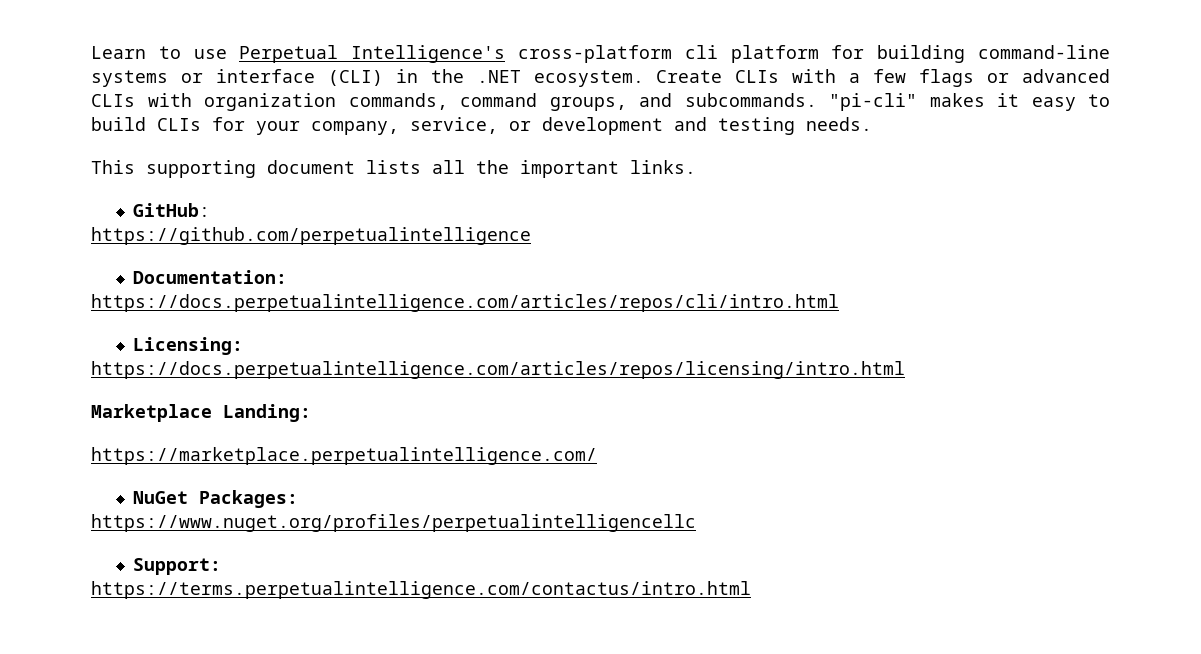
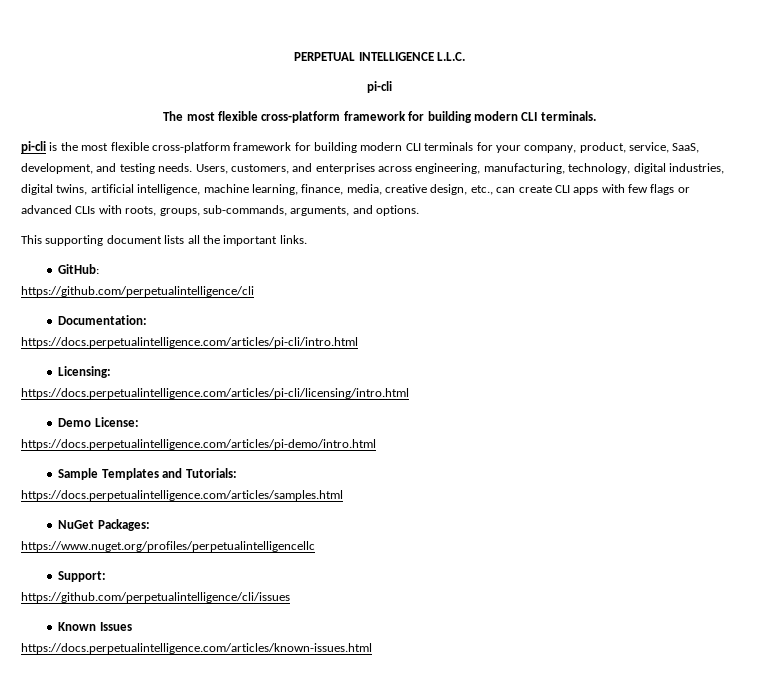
[91,45,1110,63] [91,69,861,87] Learn to use Perpetual Intelligence's cross-platform cli platform for building command-line systems or interface (CLI) in the .NET ecosystem. Create CLIs with a -> [294,52,465,61] [367,81,392,93] [163,111,596,123] [21,141,700,153] [21,163,724,174] [21,184,625,195] PERPETUAL INTELLIGENCE L.L.C. // pi-cli // The most flexible cross-platform framework for building modern CLI terminals. // pi-cli is the most flexible cross-platform framework for building modern CLI terminals for your company, product, service, SaaS, development, and testing needs. Users, customers, and enterprises across engineering, manufacturing, technology, digital industries, digital twins, artificial intelligence, machine learning, finance, media, creative design, etc., can create CLI apps with
[204,93,1110,111] [91,117,872,135] organization commands, command groups, and subcommands. "pi-cli" makes it easy to build CLIs for your company, service, or development and testing needs. -> [125,205,419,216] roots, groups, sub-commands, arguments, and options.
[91,227,531,245] https://github.com/perpetualintelligence -> [21,286,254,297] https://github.com/perpetualintelligence/cli
[91,294,839,312] https://docs.perpetualintelligence.com/articles/repos/cli/intro.html -> [21,337,358,348] https://docs.perpetualintelligence.com/articles/pi-cli/intro.html
[91,361,905,379] [91,404,311,422] [91,447,597,465] https://docs.perpetualintelligence.com/articles/repos/licensing/intro.html // Marketplace Landing: // https://marketplace.perpetualintelligence.com/ -> [21,388,409,399] [58,417,139,427] [21,439,376,450] [58,468,237,480] [21,490,343,501] https://docs.perpetualintelligence.com/articles/pi-cli/licensing/intro.html // Demo License: // https://docs.perpetualintelligence.com/articles/pi-demo/intro.html // Sample Templates and Tutorials: // https://docs.perpetualintelligence.com/articles/samples.html
[91,581,751,599] https://terms.perpetualintelligence.com/contactus/intro.html -> [21,592,290,603] [58,622,132,631] [21,643,372,654] https://github.com/perpetualintelligence/cli/issues // Known Issues // https://docs.perpetualintelligence.com/articles/known-issues.html

